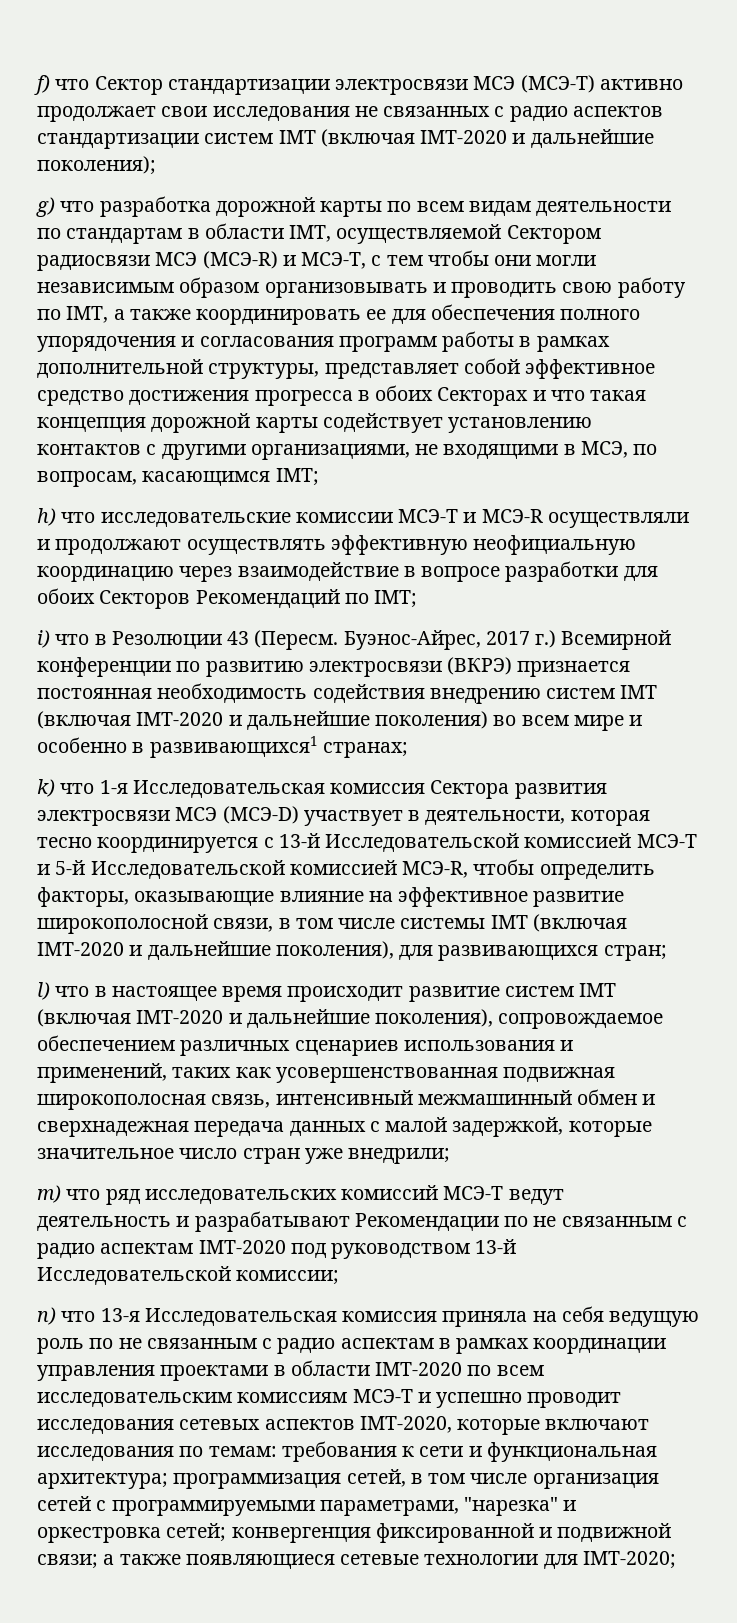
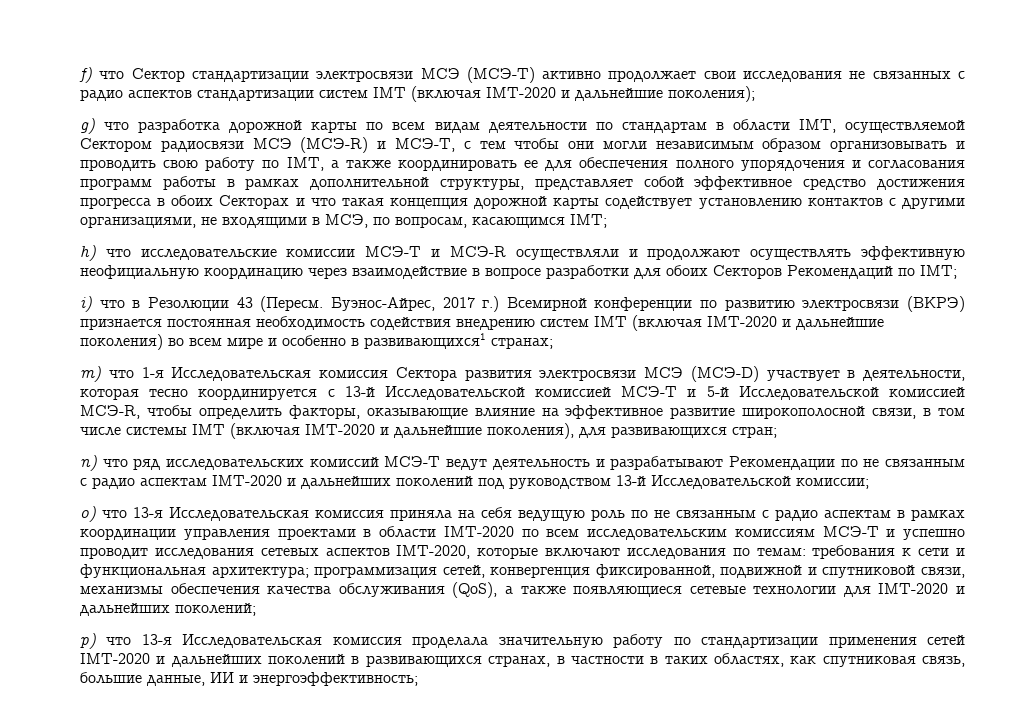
[37,779,55,797] k) -> [80,366,101,382] m)
[37,982,617,1002] [37,1009,664,1029] [37,1035,574,1056] [37,1063,616,1083] [37,1089,656,1110] [37,1117,652,1137] [37,1148,451,1164] [37,1185,61,1203] l) что в настоящее время происходит развитие систем IMT (включая IMT-2020 и дальнейшие поколения), сопровождаемое обеспечением различных сценариев использования и применений, таких как усовершенствованная подвижная широкополосная связь, интенсивный межмашинный обмен и сверхнадежная передача данных с малой задержкой, которые значительное число стран уже внедрили; // m) -> [80,455,97,471] n)
(286, 1247) none -> [287,476,473,489] и дальнейших поколений
[37,1307,56,1325] n) -> [80,506,96,522] o)
[410,1473,659,1489] [37,1496,577,1516] [37,1523,672,1543] [37,1554,98,1569] в том числе организация сетей с программируемыми параметрами, "нарезка" и оркестровка сетей; конвергенция фиксированной и подвижной связи; -> [490,564,965,578] [80,582,498,598] конвергенция фиксированной, подвижной и спутниковой связи, механизмы обеспечения качества обслуживания (QoS),
[582,1551,676,1569] IMT-2020; -> [878,583,966,594] [80,603,256,616] [80,633,966,649] [80,653,965,667] [80,672,418,686] IMT-2020 и дальнейших поколений; // p) что 13-я Исследовательская комиссия проделала значительную работу по стандартизации применения сетей IMT-2020 и дальнейших поколений в развивающихся странах, в частности в таких областях, как спутниковая связь, большие данные, ИИ и энергоэффективность;

